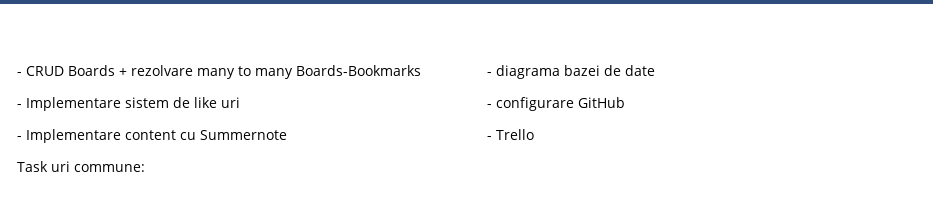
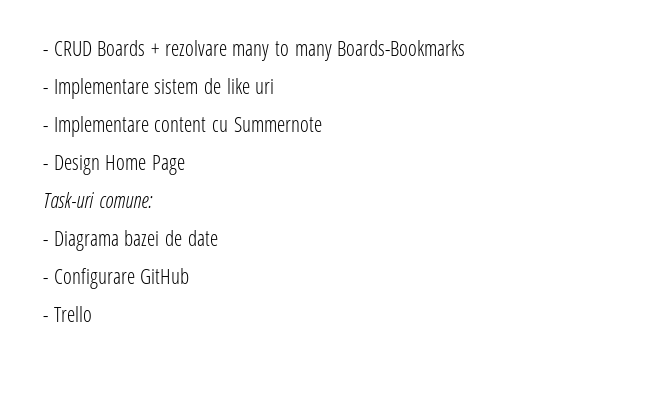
[17,161,145,172] [487,65,560,79] Task uri commune: // - diagrama -> [43,155,186,175] [43,192,153,208] [43,231,119,251] - Design Home Page // Task-uri comune: // - Diagrama
[496,97,574,111] configurare -> [53,268,135,289] Configurare

